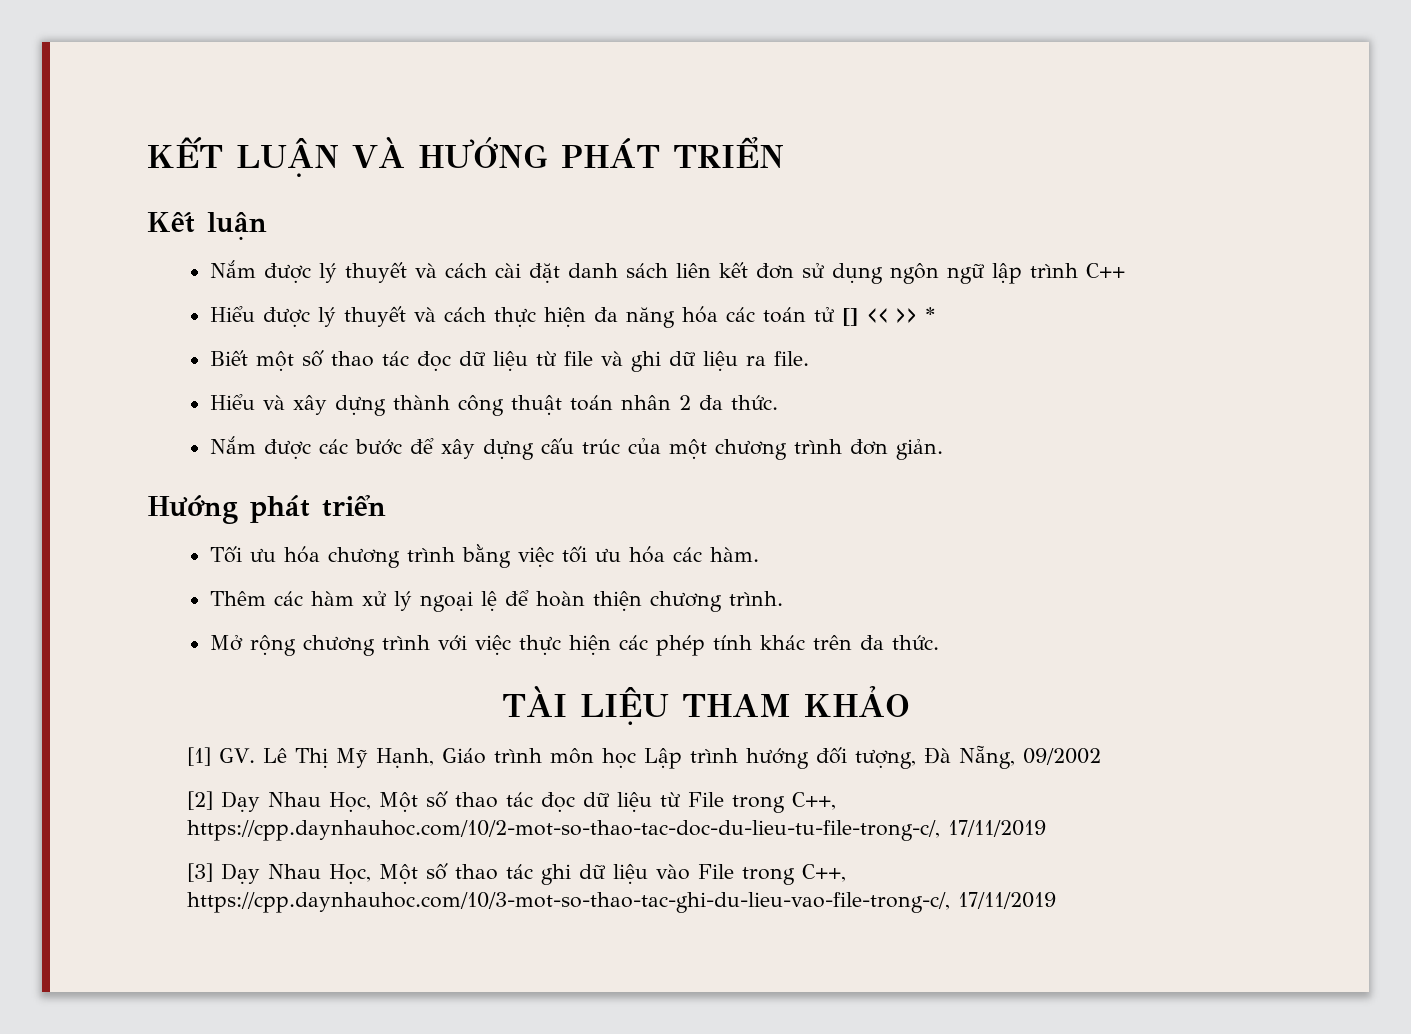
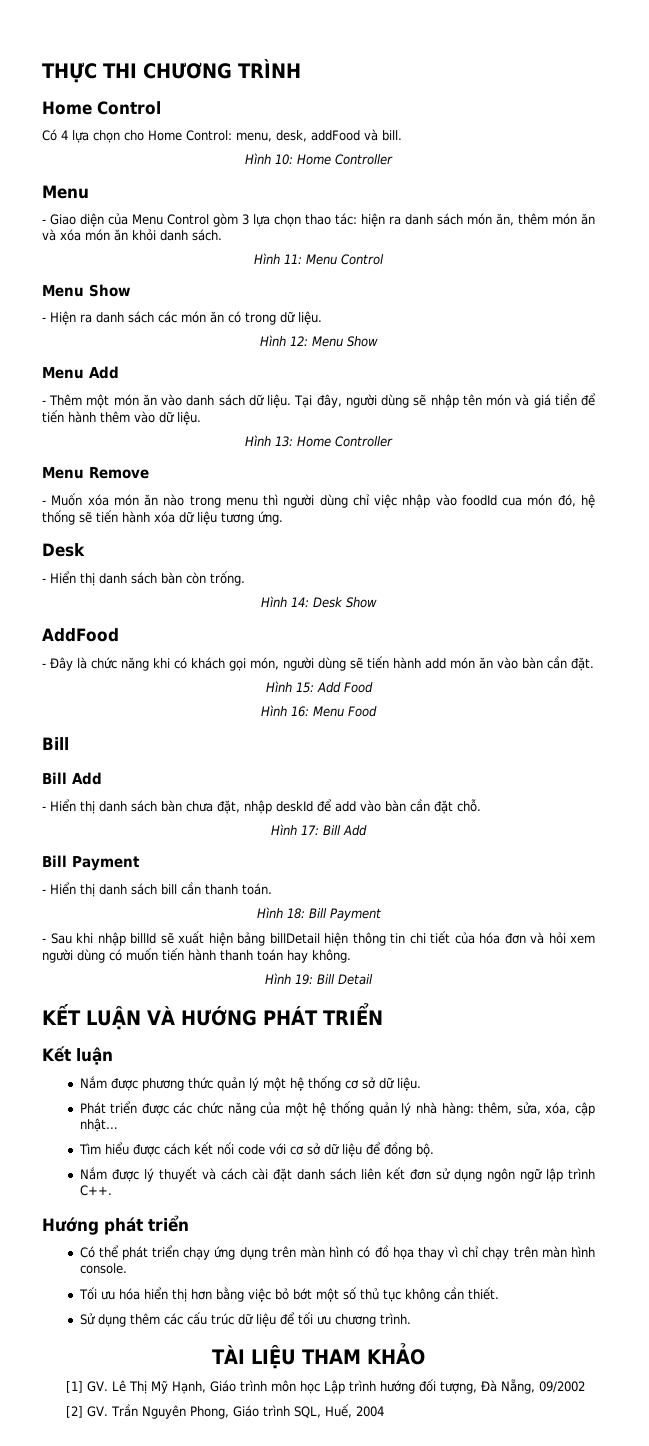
(147, 152) none -> [42,59,301,83] [42,101,161,115] [42,129,402,143] [245,153,393,165] [42,185,89,199] [42,213,595,227] [42,229,222,241] [254,253,384,265] [42,284,130,297] [42,311,322,325] [259,335,378,347] [42,366,119,379] [42,393,596,408] [42,410,201,425] [245,435,393,447] [42,467,149,479] [42,493,595,508] [42,510,283,525] [42,543,85,557] [42,571,245,586] [260,596,377,608] [42,628,119,642] [42,656,594,671] [265,681,373,693] [261,705,377,717] [42,737,69,750] [42,772,102,785] [42,799,481,814] [271,824,367,836] [42,855,140,871] [42,882,272,897] [256,907,381,921] [42,931,595,946] [42,948,351,963] [265,973,373,985] THỰC THI CHƯƠNG TRÌNH // Home Control // Có 4 lựa chọn cho Home Control: menu, desk, addFood và bill. // Hình 10: Home Controller // Menu // - Giao diện của Menu Control gòm 3 lựa chọn thao tác: hiện ra danh sách món ăn, thêm món ăn và xóa món ăn khỏi danh sách. // Hình 11: Menu Control // Menu Show // - Hiện ra danh sách các món ăn có trong dữ liệu. // Hình 12: Menu Show // Menu Add // - Thêm một món ăn vào danh sách dữ liệu. Tại đây, người dùng sẽ nhập tên món và giá tiền để tiến hành thêm vào dữ liệu. // Hình 13: Home Controller // Menu Remove // - Muốn xóa món ăn nào trong menu thì người dùng chỉ việc nhập vào foodId cua món đó, hệ thống sẽ tiến hành xóa dữ liệu tương ứng. // Desk // - Hiển thị danh sách bàn còn trống. // Hình 14: Desk Show // AddFood // - Đây là chức năng khi có khách gọi món, người dùng sẽ tiến hành add món ăn vào bàn cần đặt. // Hình 15: Add Food // Hình 16: Menu Food // Bill // Bill Add // - Hiển thị danh sách bàn chưa đặt, nhập deskId để add vào bàn cần đặt chỗ. // Hình 17: Bill Add // Bill Payment // - Hiển thị danh sách bill cần thanh toán. // Hình 18: Bill Payment // - Sau khi nhập billId sẽ xuất hiện bảng billDetail hiện thông tin chi tiết của hóa đơn và hỏi xem người dùng có muốn tiến hành thanh toán hay không. // Hình 19: Bill Detail //
(267, 226) none -> [79,1076,421,1091] [79,1101,595,1116] [79,1118,118,1132] [78,1142,434,1157] // Nắm được phương thức quản lý một hệ thống cơ sở dữ liệu. // Phát triển được các chức năng của một hệ thống quản lý nhà hàng: thêm, sửa, xóa, cập nhật… // Tìm hiểu được cách kết nối code với cơ sở dữ liệu để đồng bộ.
[1086,263,1126,278] [210,306,936,328] [210,350,810,372] [210,394,779,416] [210,436,944,460] [147,495,386,524] [210,544,760,568] [210,590,784,612] [210,635,940,656] C++ // Hiểu được lý thuyết và cách thực hiện đa năng hóa các toán tử [] << >> * // Biết một số thao tác đọc dữ liệu từ file và ghi dữ liệu ra file. // Hiểu và xây dựng thành công thuật toán nhân 2 đa thức. // Nắm được các bước để xây dựng cấu trúc của một chương trình đơn giản. // Hướng phát triển // Tối ưu hóa chương trình bằng việc tối ưu hóa các hàm. // Thêm các hàm xử lý ngoại lệ để hoàn thiện chương trình. // Mở rộng chương trình với việc thực hiện các phép tính khác trên đa thức. -> [79,1185,112,1196] [42,1215,189,1235] [79,1245,595,1260] [79,1263,127,1274] [78,1287,499,1302] [79,1312,411,1327] C++. // Hướng phát triển // Có thể phát triển chạy ứng dụng trên màn hình có đồ họa thay vì chỉ chạy trên màn hình console. // Tối ưu hóa hiển thị hơn bằng việc bỏ bớt một số thủ tục không cần thiết. // Sử dụng thêm các cấu trúc dữ liệu để tối ưu chương trình.
[220,791,836,813] [186,820,1046,841] [186,863,846,885] [186,892,1056,913] Dạy Nhau Học, Một số thao tác đọc dữ liệu từ File trong C++, https://cpp.daynhauhoc.com/10/2-mot-so-thao-tac-doc-du-lieu-tu-file-trong-c/, 17/11/2019 // [3] Dạy Nhau Học, Một số thao tác ghi dữ liệu vào File trong C++, https://cpp.daynhauhoc.com/10/3-mot-so-thao-tac-ghi-du-lieu-vao-file-trong-c/, 17/11/2019 -> [86,1404,384,1419] GV. Trần Nguyên Phong, Giáo trình SQL, Huế, 2004

